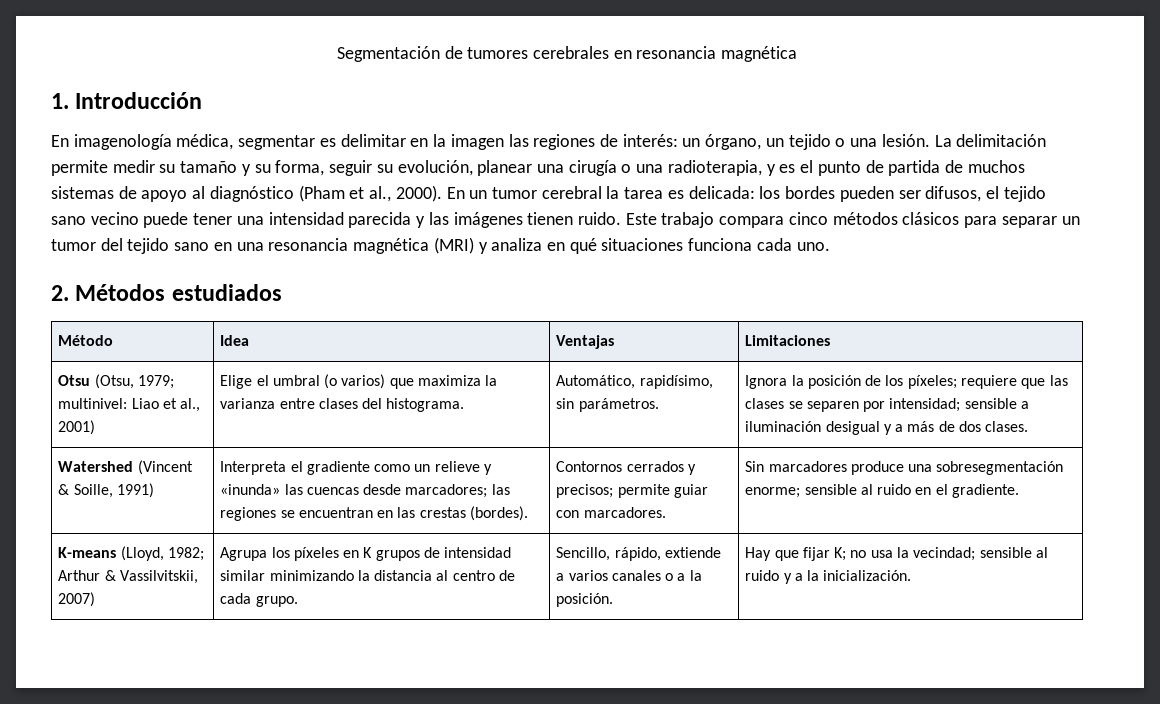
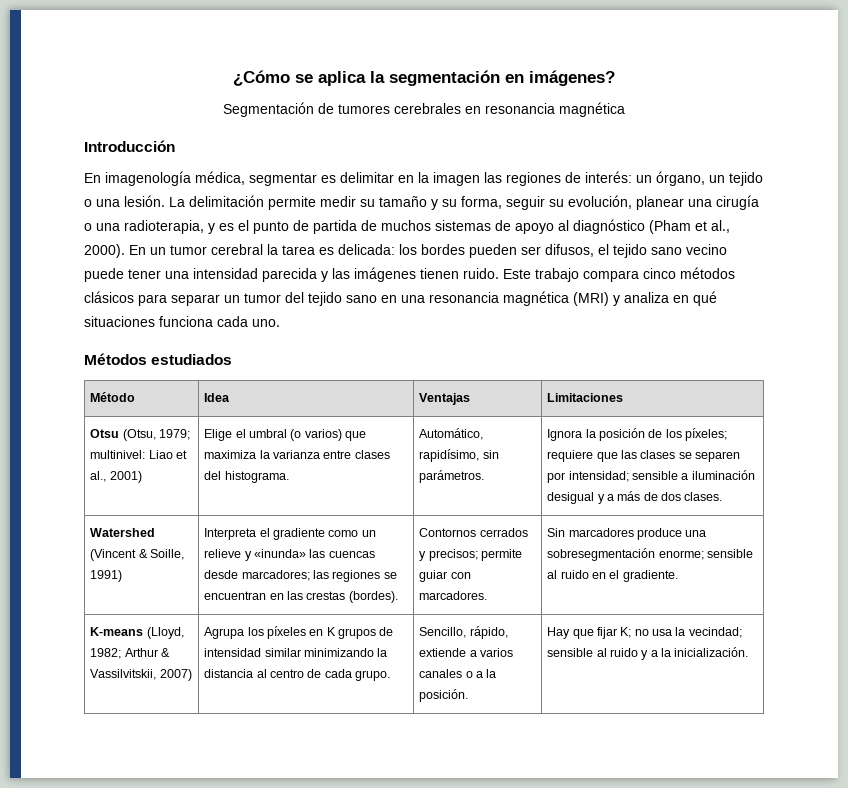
(336, 54) none -> [233,70,615,86] ¿Cómo se aplica la segmentación en imágenes? //
[51,93,69,109] 1. -> (625, 109) none
[51,285,69,301] 2. -> (280, 323) none

